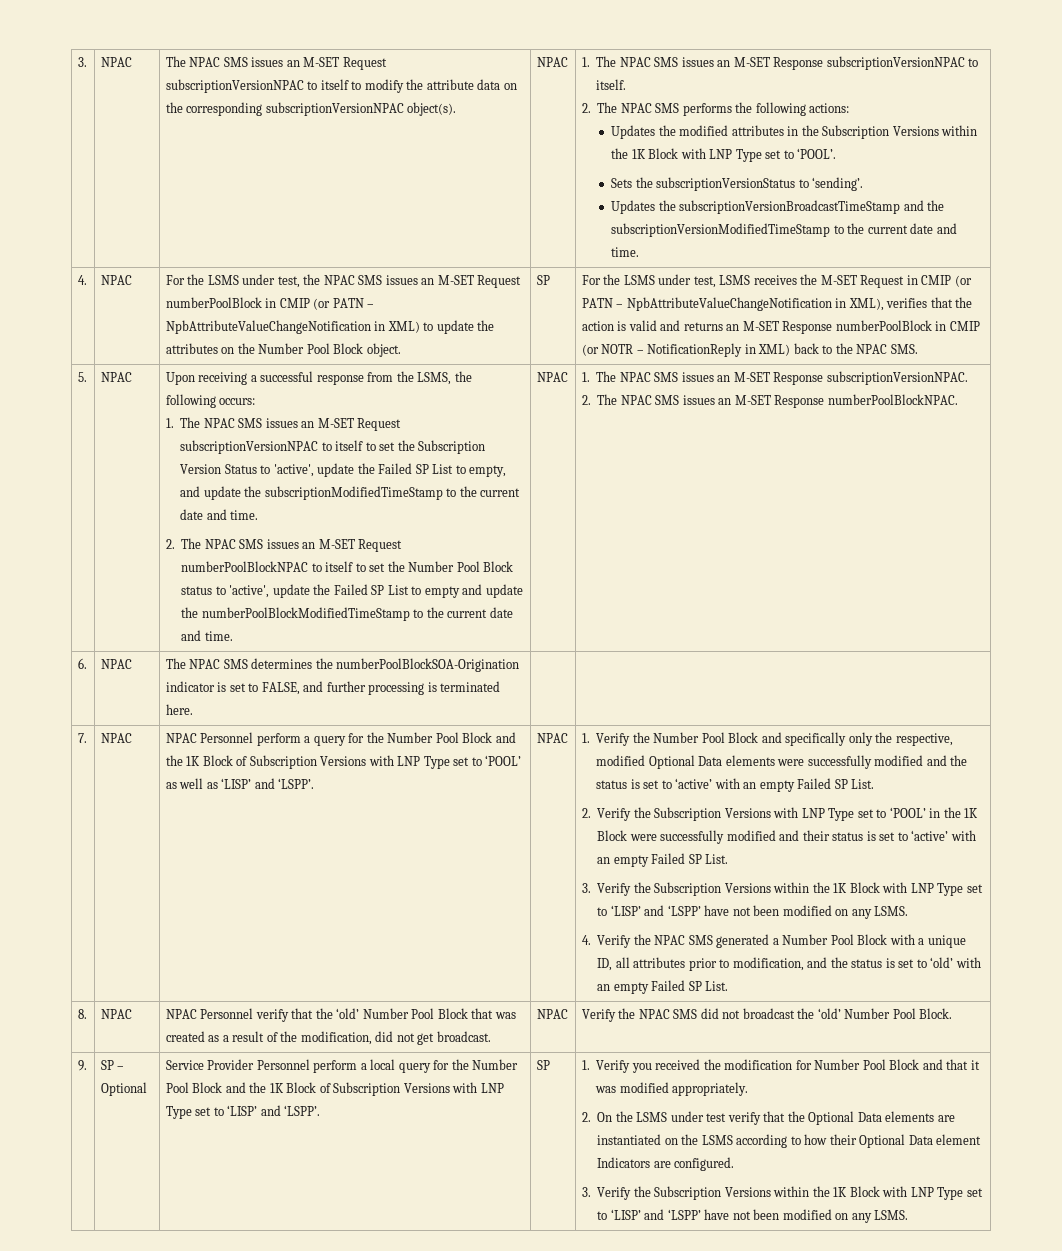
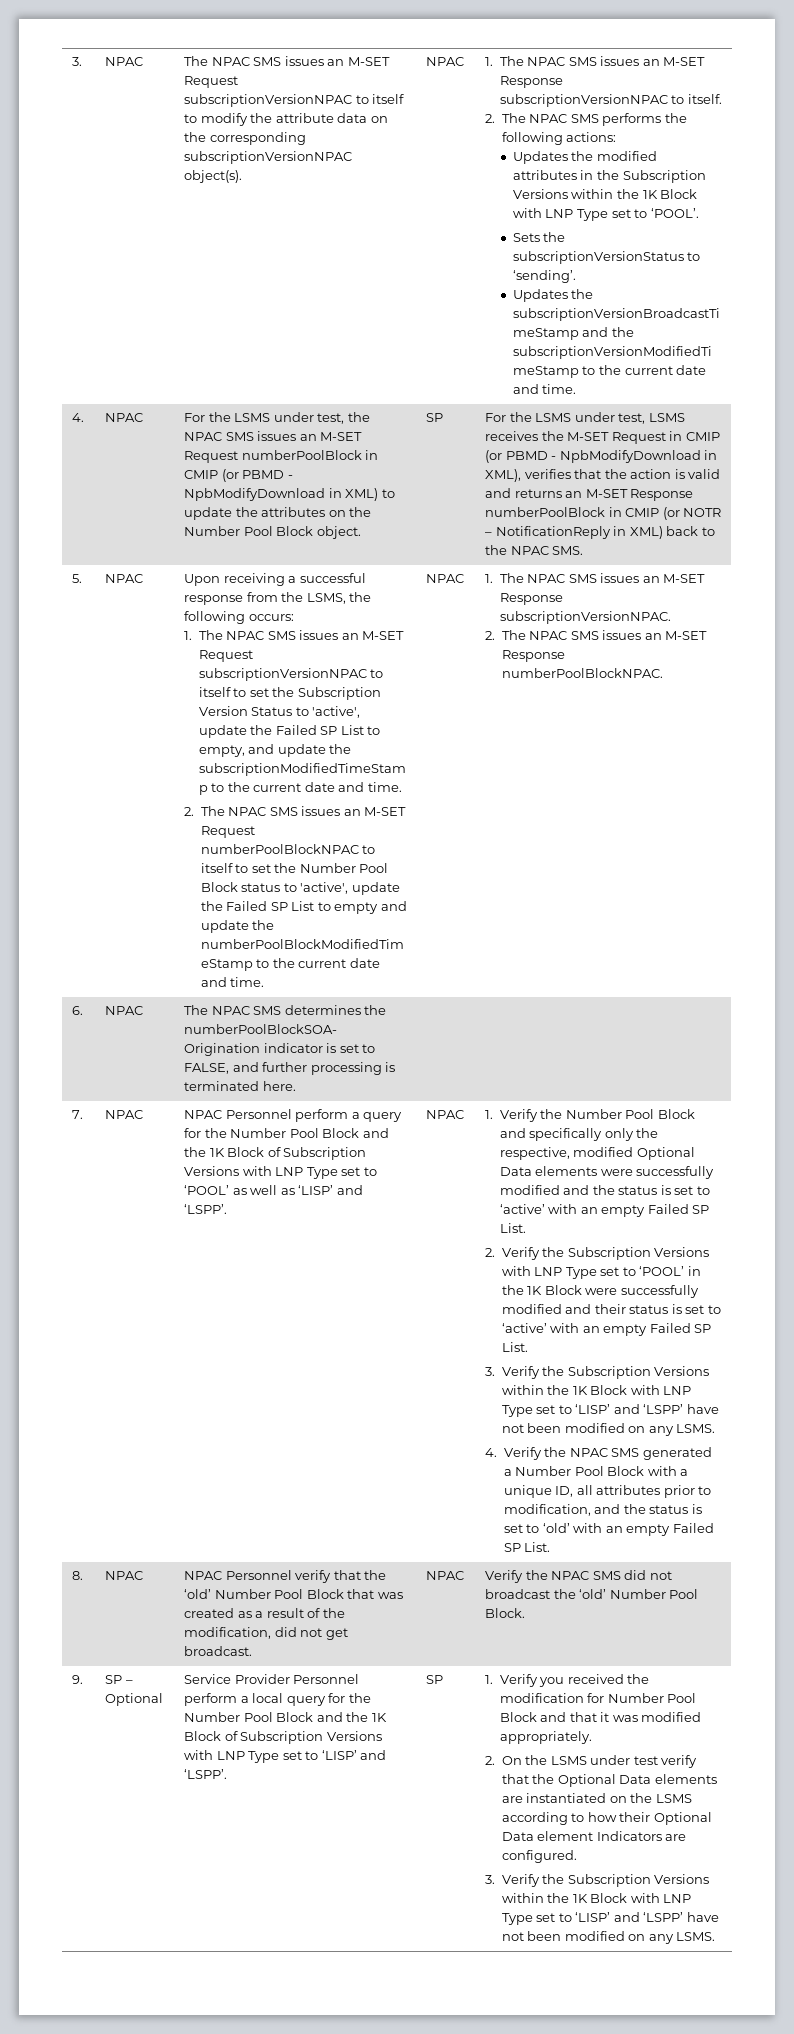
[332,298,375,308] [165,320,371,334] PATN – NpbAttributeValueChangeNotification -> [242,470,293,479] [184,488,326,501] PBMD - NpbModifyDownload
[581,297,832,311] PATN – NpbAttributeValueChangeNotification -> [505,450,701,463] PBMD - NpbModifyDownload

